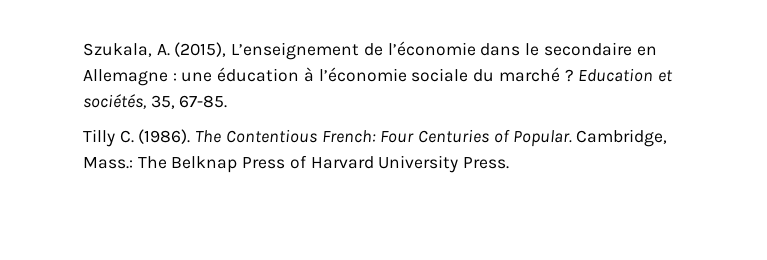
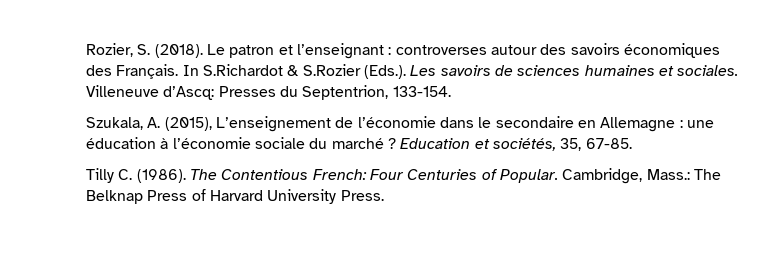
(83, 50) none -> [86,43,720,59] [86,64,739,79] [86,85,451,100] Rozier, S. (2018). Le patron et l’enseignant : controverses autour des savoirs économiques des Français. In S.Richardot & S.Rozier (Eds.). Les savoirs de sciences humaines et sociales. Villeneuve d’Ascq: Presses du Septentrion, 133-154. //

